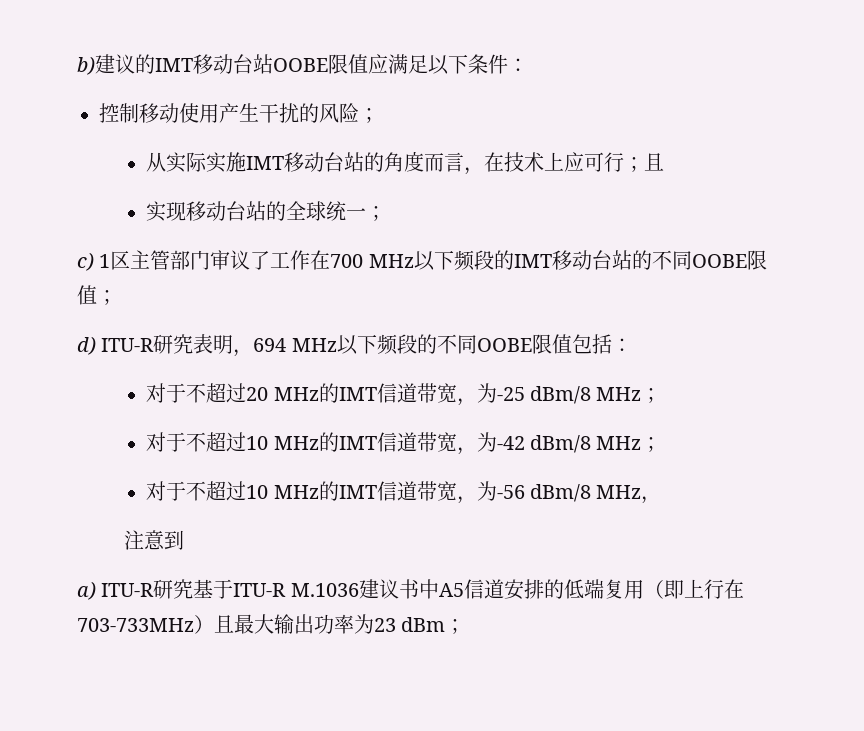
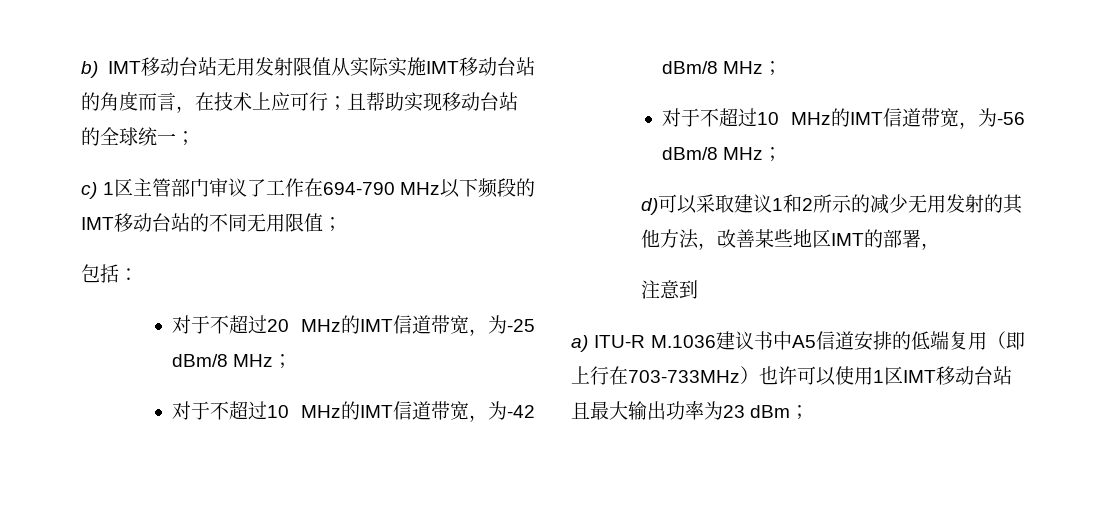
[95,54,528,75] [99,103,379,123] 建议的IMT移动台站OOBE限值应满足以下条件： // 控制移动使用产生干扰的风险； // -> [108,57,331,76] IMT移动台站无用发射限值
(665, 162) // -> [366,92,404,111] 帮助
[330,254,364,268] 700 -> [322,182,395,195] 694-790
[691,254,747,268] OOBE -> [247,213,285,232] 无用
[77,334,572,357] d) ITU-R研究表明，694 MHz以下频段的不同OOBE限值 -> (342, 224) none
(642, 492) none -> [762,147,782,162] [640,194,1023,215] [640,229,921,250] ； // d)可以采取建议1和2所示的减少无用发射的其他方法，改善某些地区IMT的部署
[153,579,287,599] 研究基于ITU-R -> (645, 341) none
(214, 624) none -> [759,366,1012,386] 也许可以使用1区IMT移动台站

